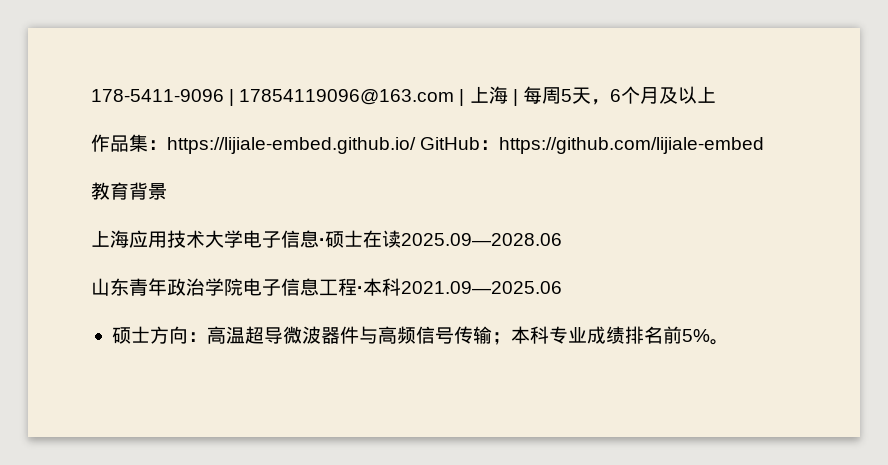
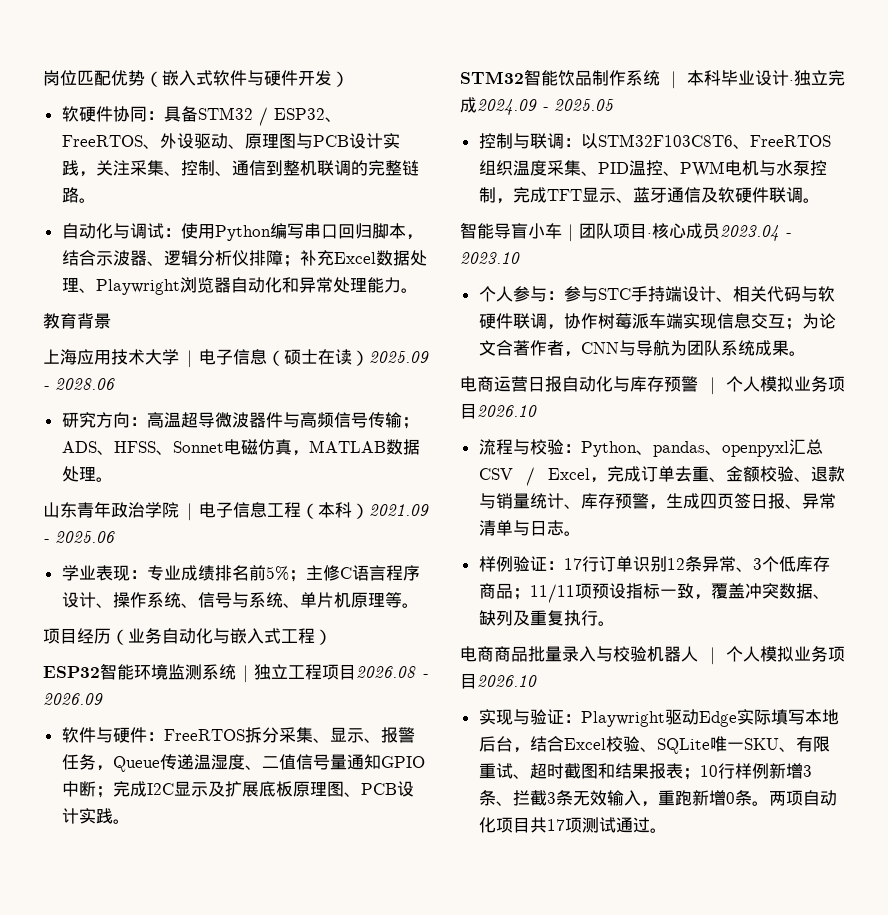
[91,86,716,106] [91,134,765,154] 178-5411-9096 | 17854119096@163.com | 上海 | 每周5天，6个月及以上 // 作品集：https://lijiale-embed.github.io/ GitHub：https://github.com/lijiale-embed -> [43,70,349,87] [61,106,342,126] [61,133,400,149] [61,160,419,177] [61,187,96,203] [61,223,423,241] [61,250,427,267] [61,277,418,295] 岗位匹配优势（嵌入式软件与硬件开发） // 软硬件协同：具备STM32 / ESP32、FreeRTOS、外设驱动、原理图与PCB设计实践，关注采集、控制、通信到整机联调的完整链路。 // 自动化与调试：使用Python编写串口回归脚本，结合示波器、逻辑分析仪排障；补充Excel数据处理、Playwright浏览器自动化和异常处理能力。
[243,230,325,248] 电子信息· -> [186,349,284,368] | 电子信息（
[401,233,562,246] [91,278,562,296] [111,326,150,344] 2025.09—2028.06 // 山东青年政治学院电子信息工程·本科2021.09—2025.06 // 硕士 -> [352,350,429,366] [43,378,115,390] [61,412,96,428] ）2025.09 - 2028.06 // 研究
[510,326,549,344] 本科 -> [61,439,420,456] [61,466,113,482] [43,501,429,521] [43,531,115,543] [61,565,147,581] ADS、HFSS、Sonnet电磁仿真，MATLAB数据处理。 // 山东青年政治学院 | 电子信息工程（本科）2021.09 - 2025.06 // 学业表现：
(710, 335) none -> [288,565,420,582] [61,592,419,608] [43,628,332,645] [43,663,428,683] [43,693,103,705] [61,727,415,743] [61,754,425,772] [61,781,414,798] [61,808,130,824] [460,69,845,89] [460,97,614,115] [478,133,831,149] [478,160,827,177] [478,187,820,204] [460,222,791,242] [460,252,520,264] [478,286,835,302] [478,313,836,330] [478,340,806,357] [460,376,845,395] [460,403,537,419] [478,439,823,457] [478,466,845,486] [478,493,836,510] [478,520,581,536] [478,556,830,572] [478,583,830,603] [478,610,615,626] [460,646,845,665] [460,673,537,689] [478,709,839,727] [478,736,830,754] [478,763,812,780] [478,790,837,807] [478,817,650,833] ；主修C语言程序设计、操作系统、信号与系统、单片机原理等。 // 项目经历（业务自动化与嵌入式工程） // ESP32智能环境监测系统 | 独立工程项目2026.08 - 2026.09 // 软件与硬件：FreeRTOS拆分采集、显示、报警任务，Queue传递温湿度、二值信号量通知GPIO中断；完成I2C显示及扩展底板原理图、PCB设计实践。 // STM32智能饮品制作系统 | 本科毕业设计·独立完成2024.09 - 2025.05 // 控制与联调：以STM32F103C8T6、FreeRTOS组织温度采集、PID温控、PWM电机与水泵控制，完成TFT显示、蓝牙通信及软硬件联调。 // 智能导盲小车 | 团队项目·核心成员2023.04 - 2023.10 // 个人参与：参与STC手持端设计、相关代码与软硬件联调，协作树莓派车端实现信息交互；为论文合著作者，CNN与导航为团队系统成果。 // 电商运营日报自动化与库存预警 | 个人模拟业务项目2026.10 // 流程与校验：Python、pandas、openpyxl汇总CSV / Excel，完成订单去重、金额校验、退款与销量统计、库存预警，生成四页签日报、异常清单与日志。 // 样例验证：17行订单识别12条异常、3个低库存商品；11/11项预设指标一致，覆盖冲突数据、缺列及重复执行。 // 电商商品批量录入与校验机器人 | 个人模拟业务项目2026.10 // 实现与验证：Playwright驱动Edge实际填写本地后台，结合Excel校验、SQLite唯一SKU、有限重试、超时截图和结果报表；10行样例新增3条、拦截3条无效输入，重跑新增0条。两项自动化项目共17项测试通过

